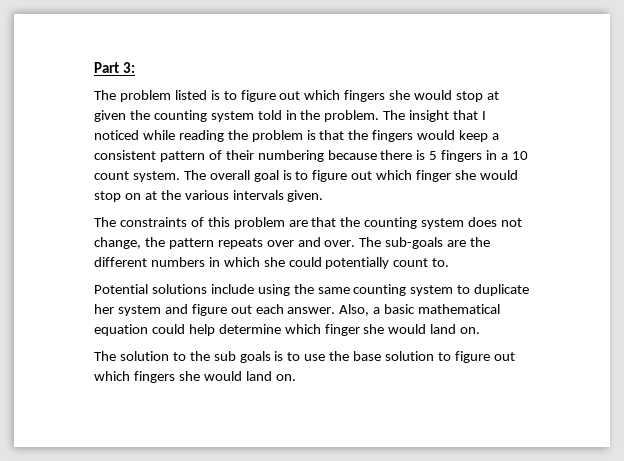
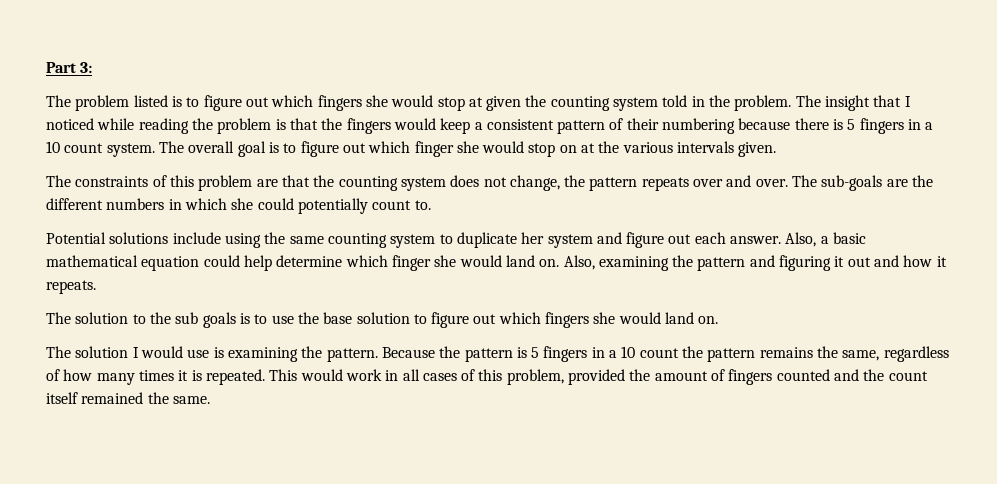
(481, 330) none -> [563,255,947,271] [46,280,96,294] Also, examining the pattern and figuring it out and how it repeats.
(296, 377) none -> [46,346,949,362] [46,369,928,385] [46,392,210,404] // The solution I would use is examining the pattern. Because the pattern is 5 fingers in a 10 count the pattern remains the same, regardless of how many times it is repeated. This would work in all cases of this problem, provided the amount of fingers counted and the count itself remained the same.

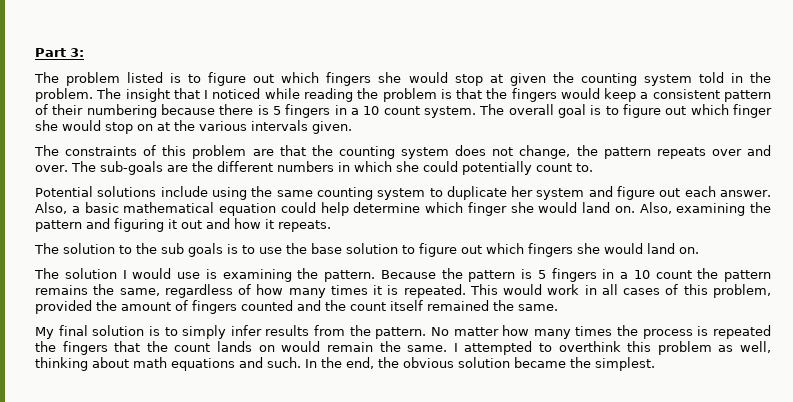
(210, 400) none -> [35,325,772,339] [35,341,771,355] [35,357,655,371] // My final solution is to simply infer results from the pattern. No matter how many times the process is repeated the fingers that the count lands on would remain the same. I attempted to overthink this problem as well, thinking about math equations and such. In the end, the obvious solution became the simplest.

